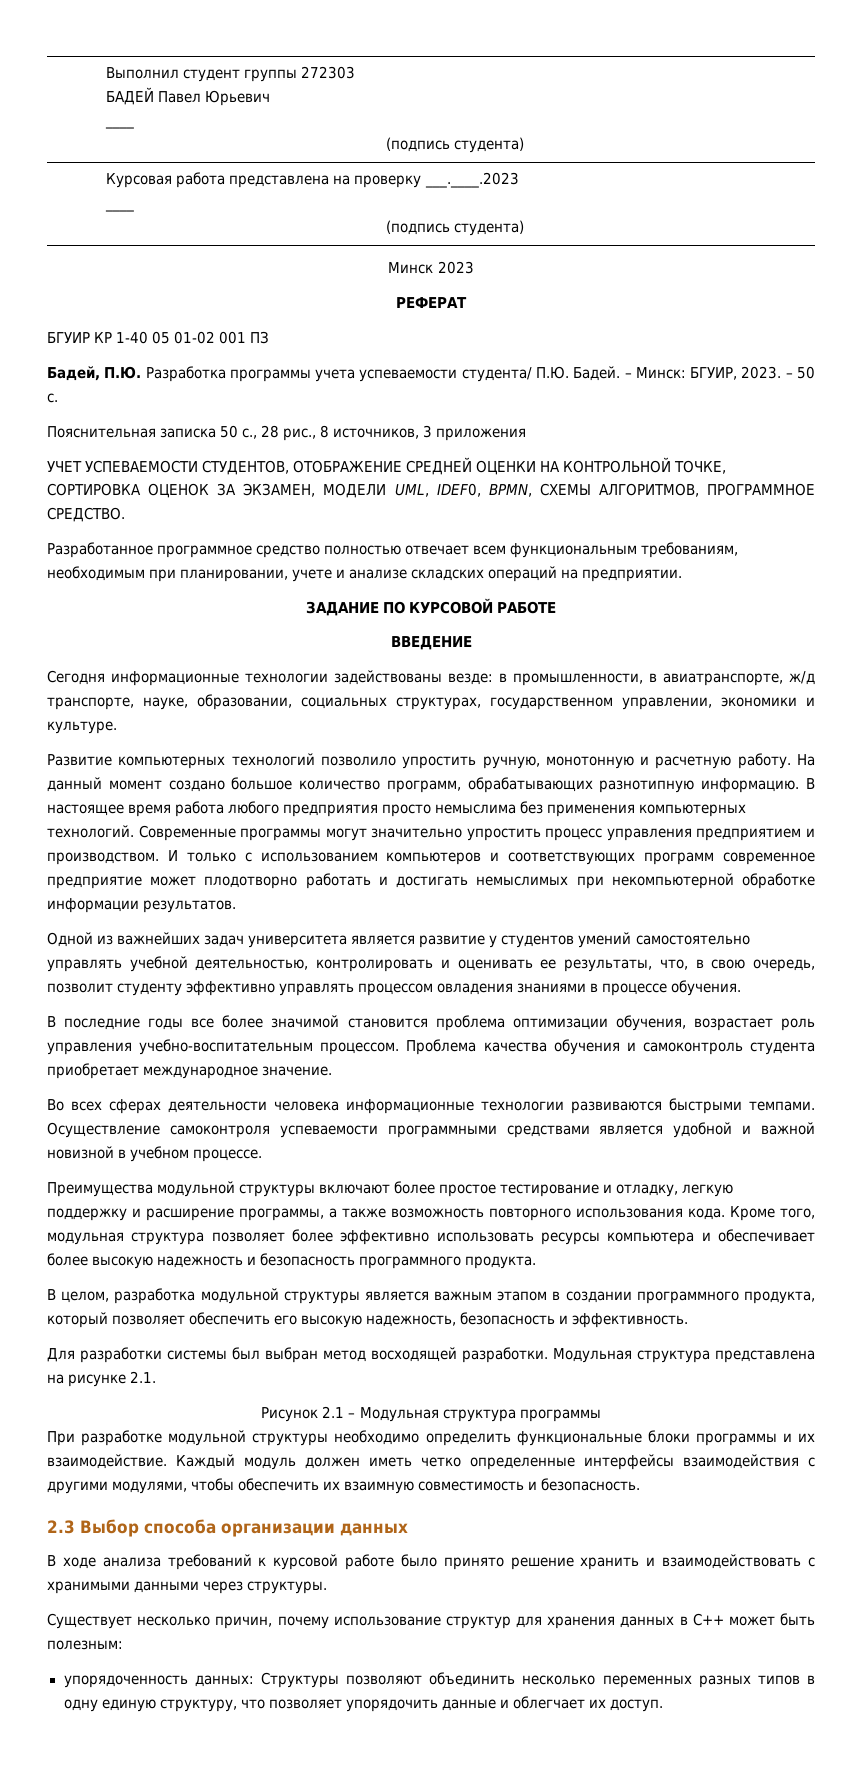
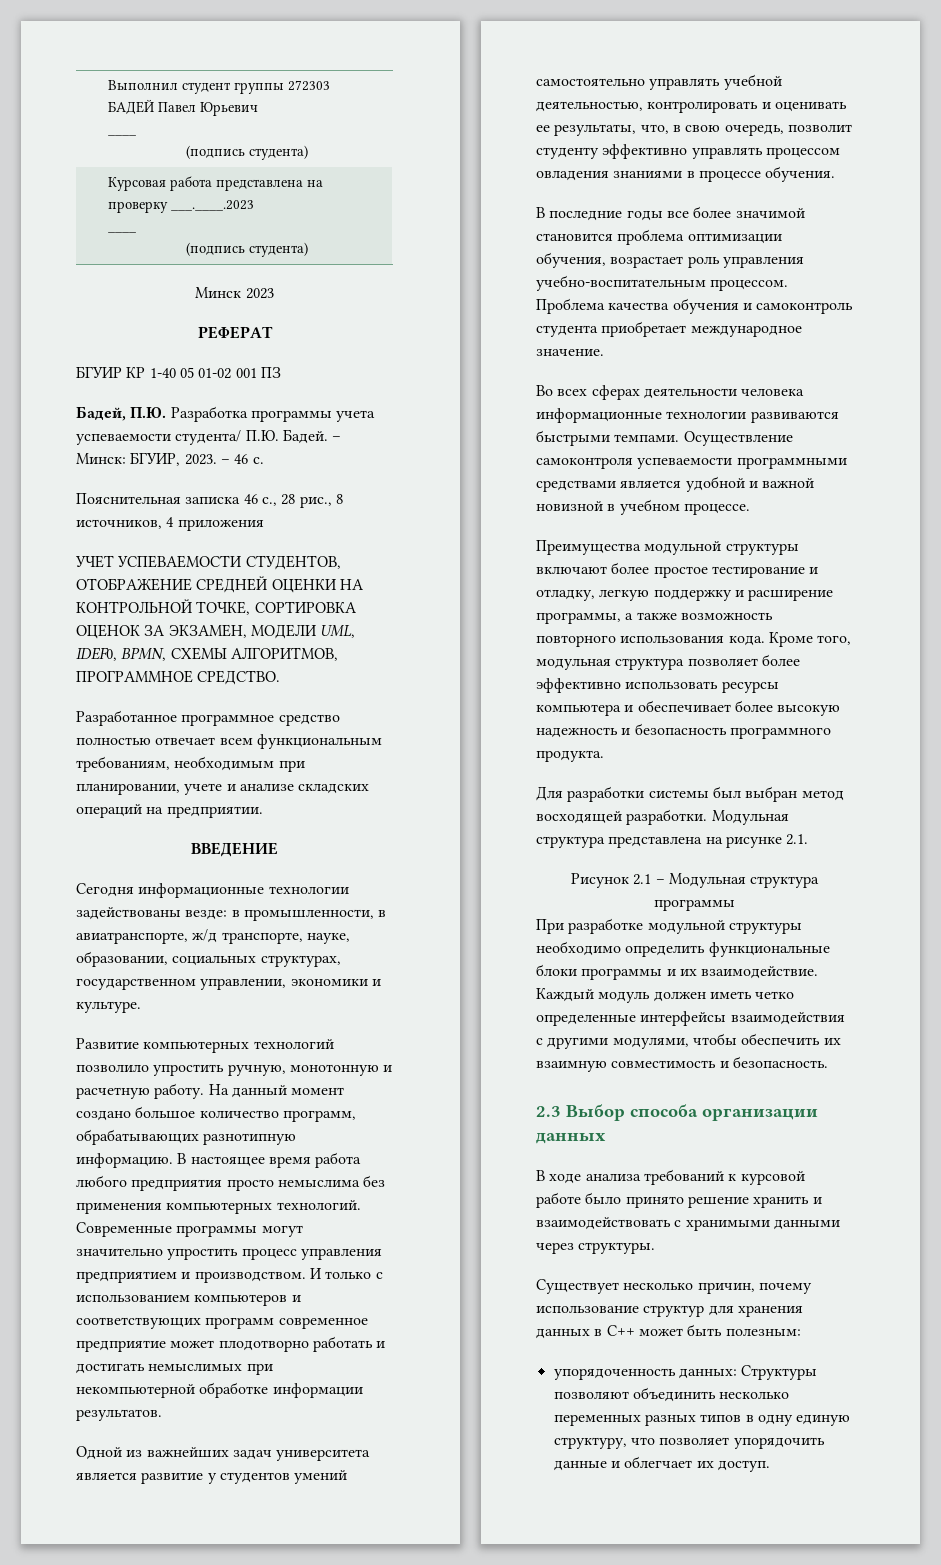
[797,366,816,379] 50 -> [234,454,249,464] 46
[220,425,239,438] 50 -> [243,494,258,504] 46
[423,425,433,438] 3 -> [166,517,175,527] 4
[305,598,557,616] // ЗАДАНИЕ ПО КУРСОВОЙ РАБОТЕ -> (263, 812) none
[47,1288,816,1304] [47,1312,689,1328] // В целом, разработка модульной структуры является важным этапом в создании программного продукта, который позволяет обеспечить его высокую надежность, безопасность и эффективность. -> (604, 756) none

